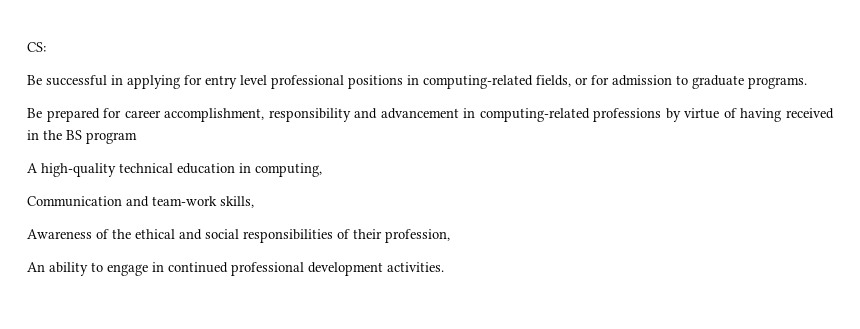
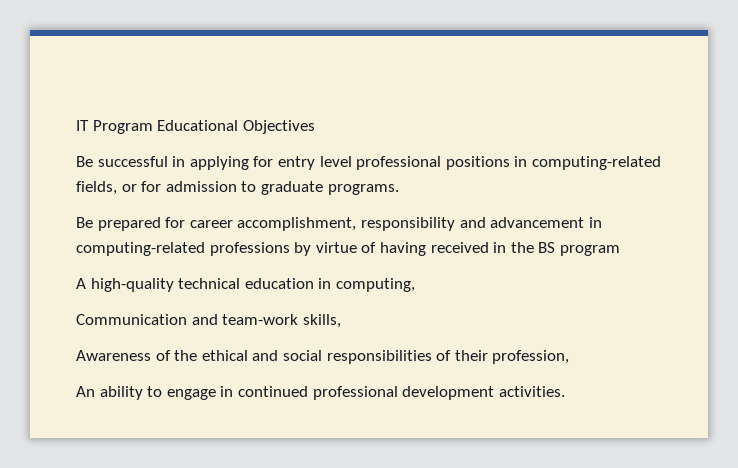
[27,42,46,52] CS: -> [76,120,315,134] IT Program Educational Objectives

